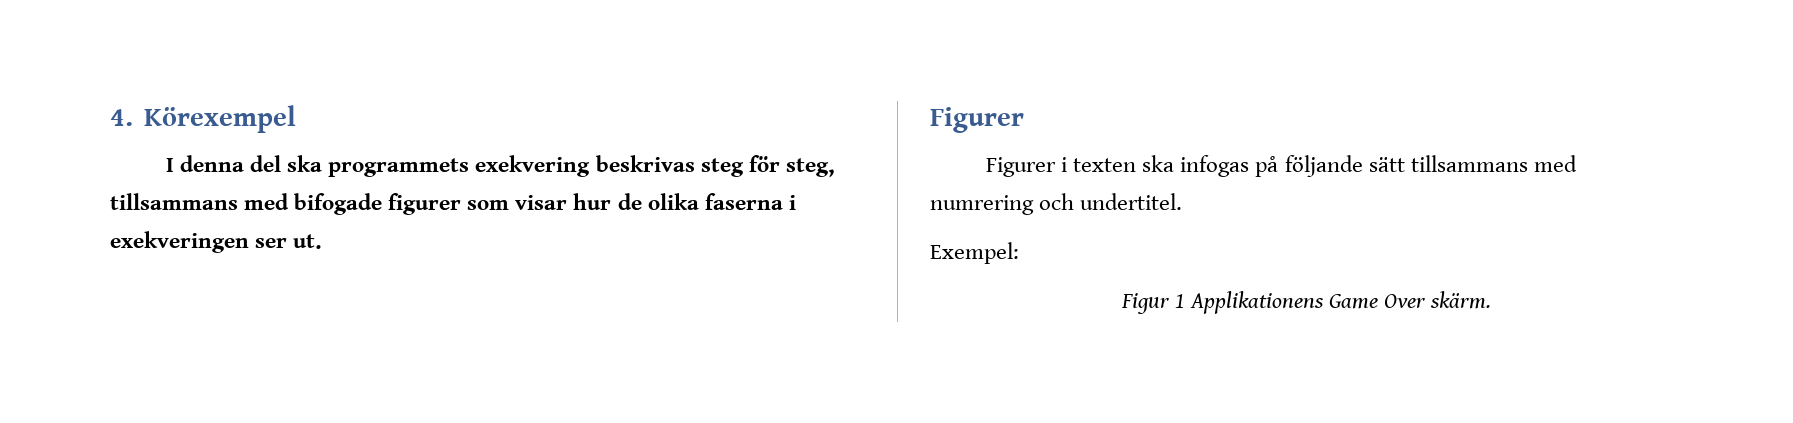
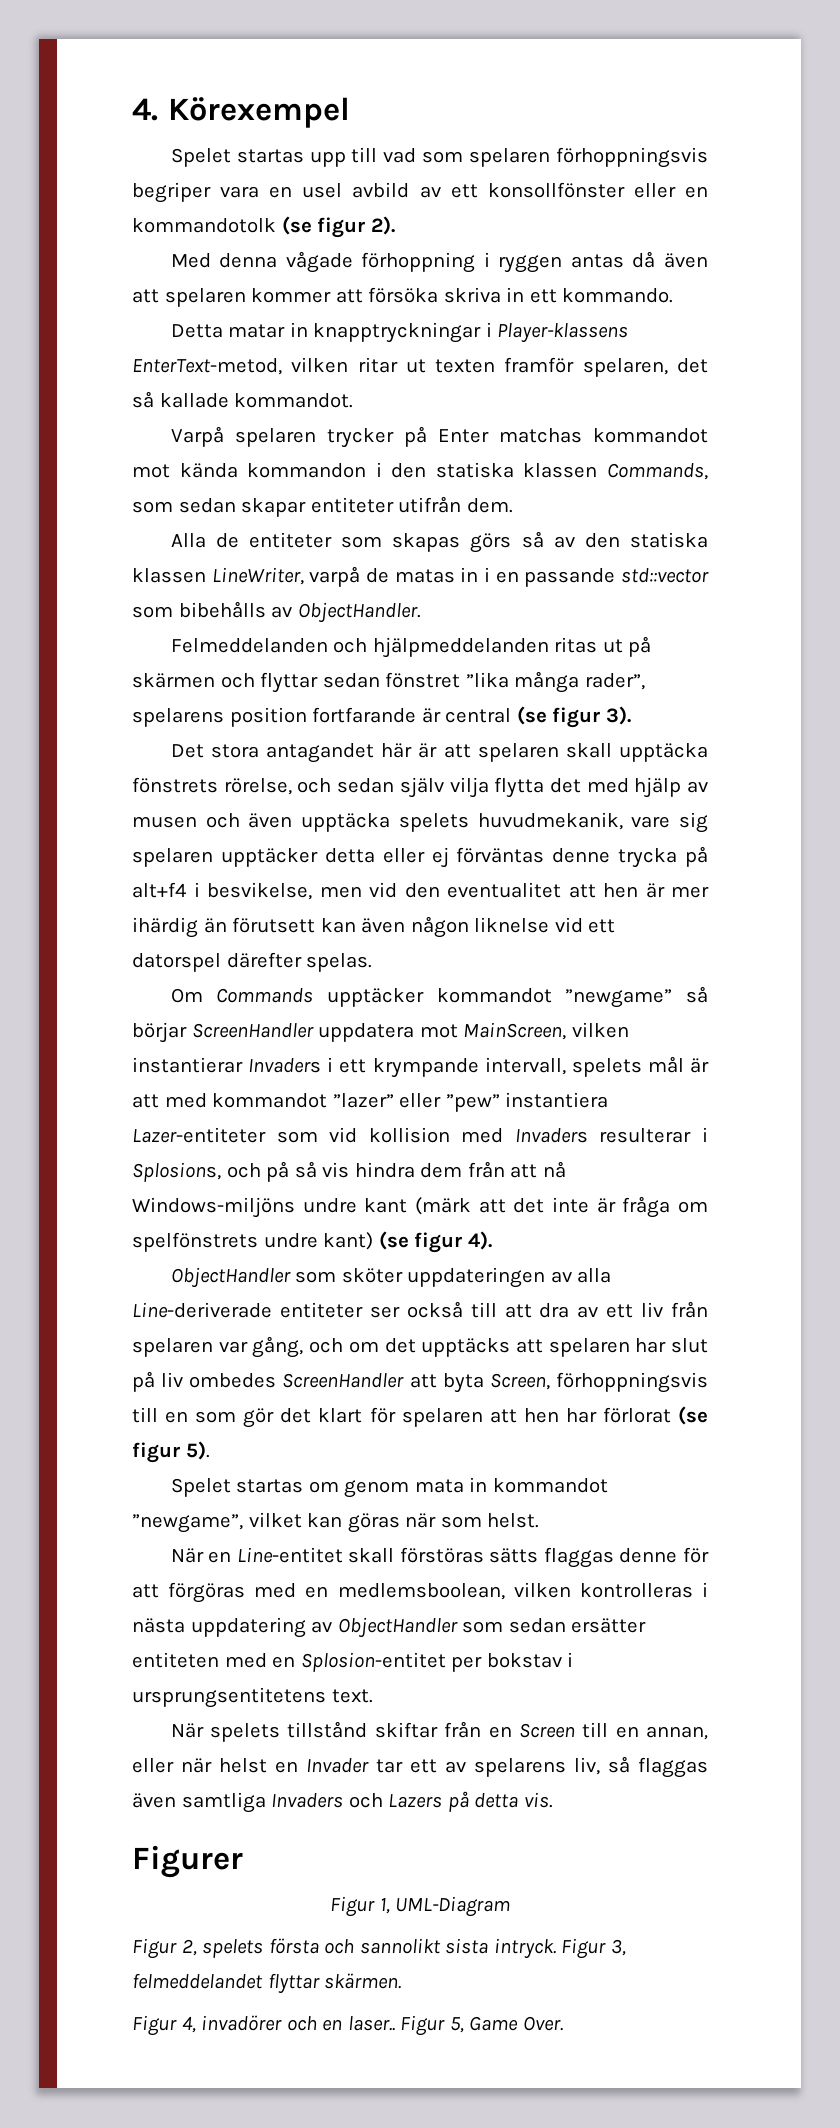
[166,155,835,177] [110,193,796,215] [110,231,323,253] [930,107,1024,133] [986,155,1577,177] [930,193,1183,215] [930,242,1019,264] [1120,291,1492,314] I denna del ska programmets exekvering beskrivas steg för steg, tillsammans med bifogade figurer som visar hur de olika faserna i exekveringen ser ut. // Figurer // Figurer i texten ska infogas på följande sätt tillsammans med numrering och undertitel. // Exempel: // Figur 1 Applikationens Game Over skärm. -> [170,147,708,168] [132,182,709,203] [132,216,395,238] [170,251,708,273] [132,287,674,307] [170,322,629,343] [132,357,708,377] [132,391,354,408] [170,426,709,448] [132,462,708,480] [132,496,513,517] [170,531,709,553] [132,566,710,587] [132,601,421,623] [170,636,652,658] [132,671,645,693] [132,706,631,728] [170,743,708,763] [132,777,708,798] [132,812,708,833] [132,846,708,868] [132,882,709,900] [132,916,616,938] [132,952,373,972] [170,986,708,1008] [132,1022,629,1043] [132,1056,709,1078] [132,1092,609,1112] [132,1127,708,1143] [132,1161,566,1182] [132,1196,709,1218] [132,1231,492,1253] [170,1267,612,1288] [132,1301,708,1318] [132,1336,708,1358] [132,1371,709,1393] [132,1406,708,1428] [132,1441,210,1463] [170,1477,608,1498] [132,1512,540,1533] [170,1547,709,1568] [132,1582,708,1603] [132,1617,647,1638] [132,1652,574,1672] [132,1687,373,1708] [170,1721,709,1742] [132,1756,708,1778] [132,1791,553,1813] [132,1845,243,1878] [329,1896,511,1917] [132,1938,626,1959] [132,1973,402,1994] [132,2015,563,2036] Spelet startas upp till vad som spelaren förhoppningsvis begriper vara en usel avbild av ett konsollfönster eller en kommandotolk (se figur 2). // Med denna vågade förhoppning i ryggen antas då även att spelaren kommer att försöka skriva in ett kommando. // Detta matar in knapptryckningar i Player-klassens EnterText-metod, vilken ritar ut texten framför spelaren, det så kallade kommandot. // Varpå spelaren trycker på Enter matchas kommandot mot kända kommandon i den statiska klassen Commands, som sedan skapar entiteter utifrån dem. // Alla de entiteter som skapas görs så av den statiska klassen LineWriter, varpå de matas in i en passande std::vector som bibehålls av ObjectHandler. // Felmeddelanden och hjälpmeddelanden ritas ut på skärmen och flyttar sedan fönstret ”lika många rader”, spelarens position fortfarande är central (se figur 3). // Det stora antagandet här är att spelaren skall upptäcka fönstrets rörelse, och sedan själv vilja flytta det med hjälp av musen och även upptäcka spelets huvudmekanik, vare sig spelaren upptäcker detta eller ej förväntas denne trycka på alt+f4 i besvikelse, men vid den eventualitet att hen är mer ihärdig än förutsett kan även någon liknelse vid ett datorspel därefter spelas. // Om Commands upptäcker kommandot ”newgame” så börjar ScreenHandler uppdatera mot MainScreen, vilken instantierar Invaders i ett krympande intervall, spelets mål är att med kommandot ”lazer” eller ”pew” instantiera Lazer-entiteter som vid kollision med Invaders resulterar i Splosions, och på så vis hindra dem från att nå Windows-miljöns undre kant (märk att det inte är fråga om spelfönstrets undre kant) (se figur 4). // ObjectHandler som sköter uppdateringen av alla Line-deriverade entiteter ser också till att dra av ett liv från spelaren var gång, och om det upptäcks att spelaren har slut på liv ombedes ScreenHandler att byta Screen, förhoppningsvis till en som gör det klart för spelaren att hen har förlorat (se figur 5). // Spelet startas om genom mata in kommandot ”newgame”, vilket kan göras när som helst. // När en Line-entitet skall förstöras sätts flaggas denne för att förgöras med en medlemsboolean, vilken kontrolleras i nästa uppdatering av ObjectHandler som sedan ersätter entiteten med en Splosion-entitet per bokstav i ursprungsentitetens text. // När spelets tillstånd skiftar från en Screen till en annan, eller när helst en Invader tar ett av spelarens liv, så flaggas även samtliga Invaders och Lazers på detta vis. // Figurer // Figur 1, UML-Diagram // Figur 2, spelets första och sannolikt sista intryck. Figur 3, felmeddelandet flyttar skärmen. // Figur 4, invadörer och en laser.. Figur 5, Game Over.

